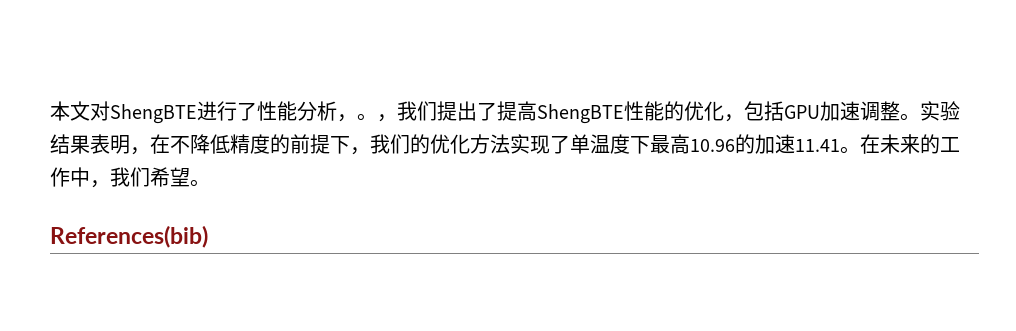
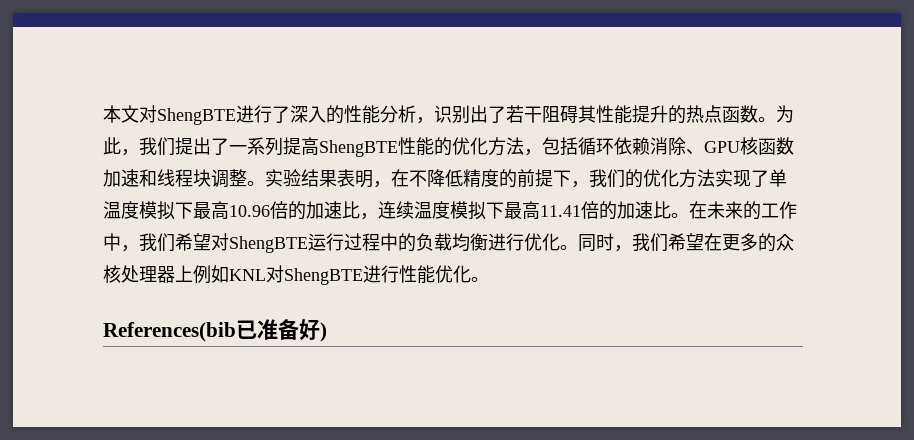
(257, 111) none -> [290,105,344,124] 深入的
[357,113,377,121] 。 -> [434,105,794,124] [103,137,121,155] 识别出了若干阻碍其性能提升的热点函数。为此
(497, 111) none -> [229,137,283,156] 一系列
[724,101,860,122] ，包括GPU加速 -> [488,137,794,156] [103,169,211,187] 方法，包括循环依赖消除、GPU核函数加速和线程块
(630, 144) none -> [139,201,175,220] 模拟
[735,134,840,154] 的加速11.41 -> [270,201,671,220] 倍的加速比，连续温度模拟下最高11.41倍的加速比
[190,179,210,187] [50,225,208,248] 。 // References(bib) -> [211,233,794,253] [103,265,489,285] [103,319,327,342] 对ShengBTE运行过程中的负载均衡进行优化。同时，我们希望在更多的众核处理器上例如KNL对ShengBTE进行性能优化。 // References(bib已准备好)

